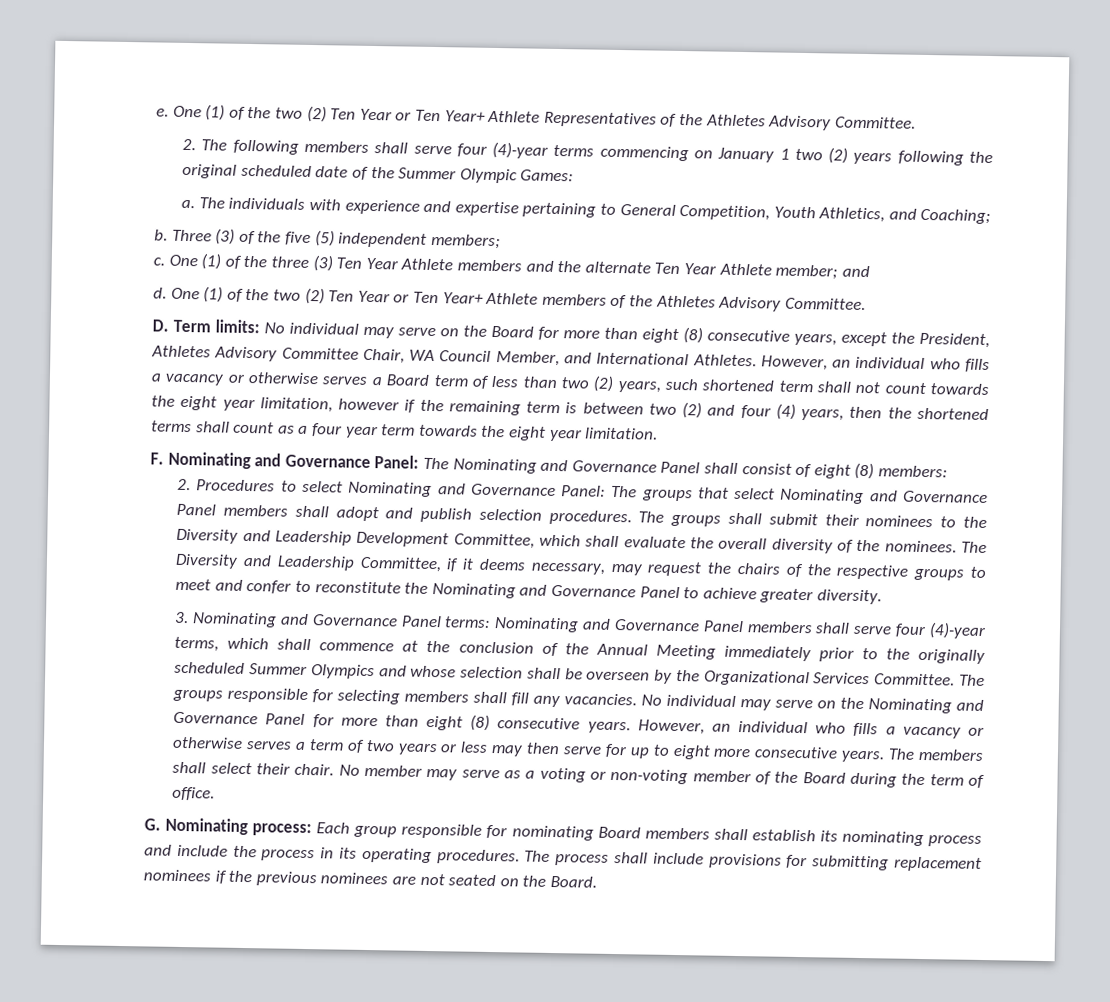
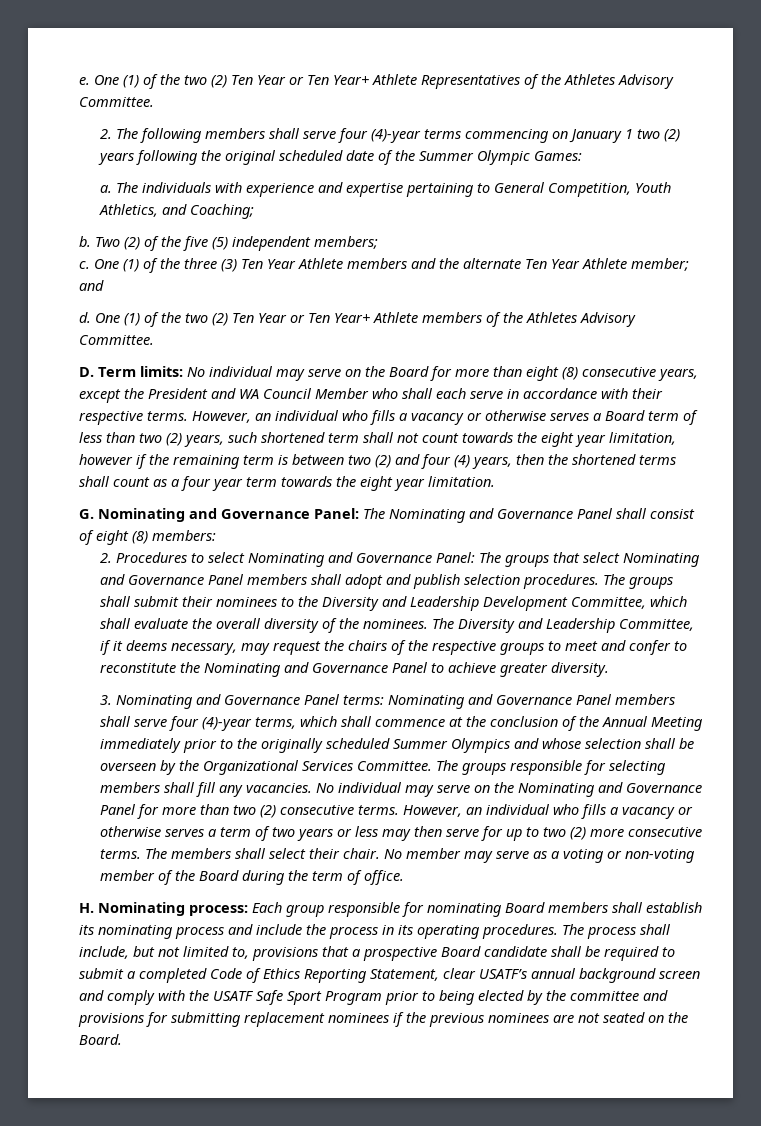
[171,228,236,245] Three (3) -> [94,237,140,250] Two (2)
[918,332,990,349] [151,345,757,367] President, Athletes Advisory Committee Chair, WA Council Member, and International Athletes. -> [147,388,663,399] [78,411,188,425] President and WA Council Member who shall each serve in accordance with their respective terms.
[150,452,165,465] F. -> [78,509,94,519] G.
[426,714,631,734] eight (8) consecutive years. -> [233,805,400,818] two (2) consecutive terms.
[672,744,711,760] eight -> [543,827,587,840] two (2)
[841,749,885,763] years. -> [100,849,142,859] terms.
[144,818,162,831] G. -> [78,903,94,913] H.
[652,852,704,865] include -> [78,946,675,961] [78,968,700,983] [78,990,668,1005] include, but not limited to, provisions that a prospective Board candidate shall be required to submit a completed Code of Ethics Reporting Statement, clear USATF’s annual background screen and comply with the USATF Safe Sport Program prior to being elected by the committee and

